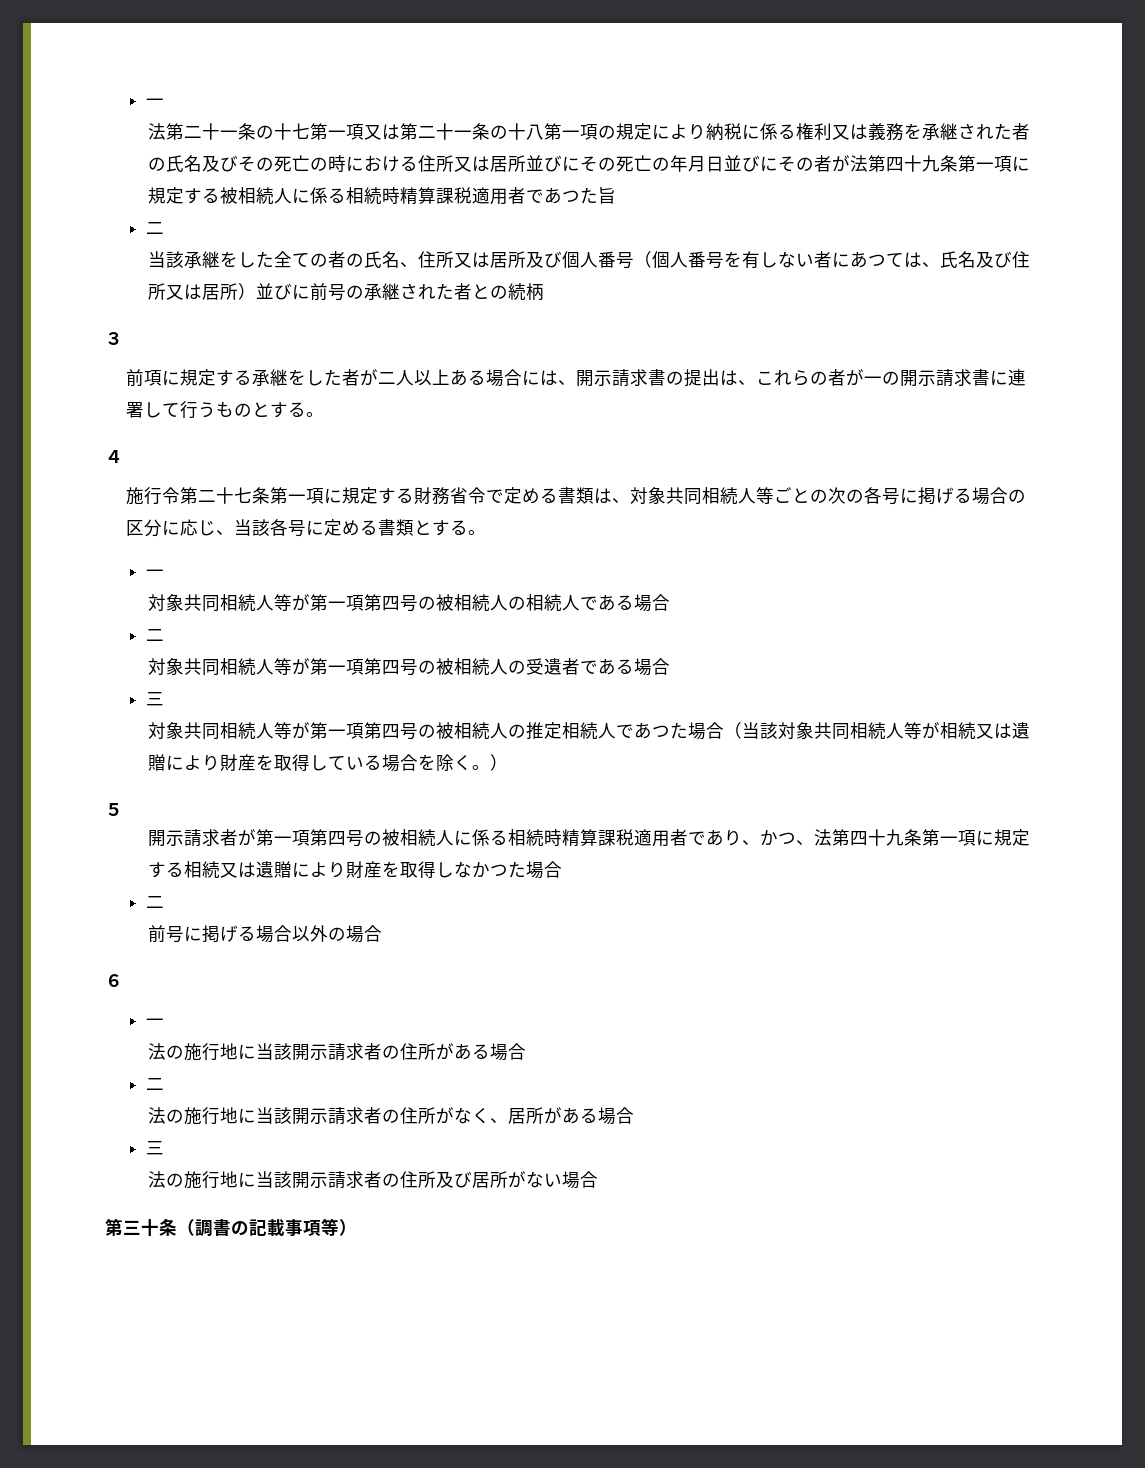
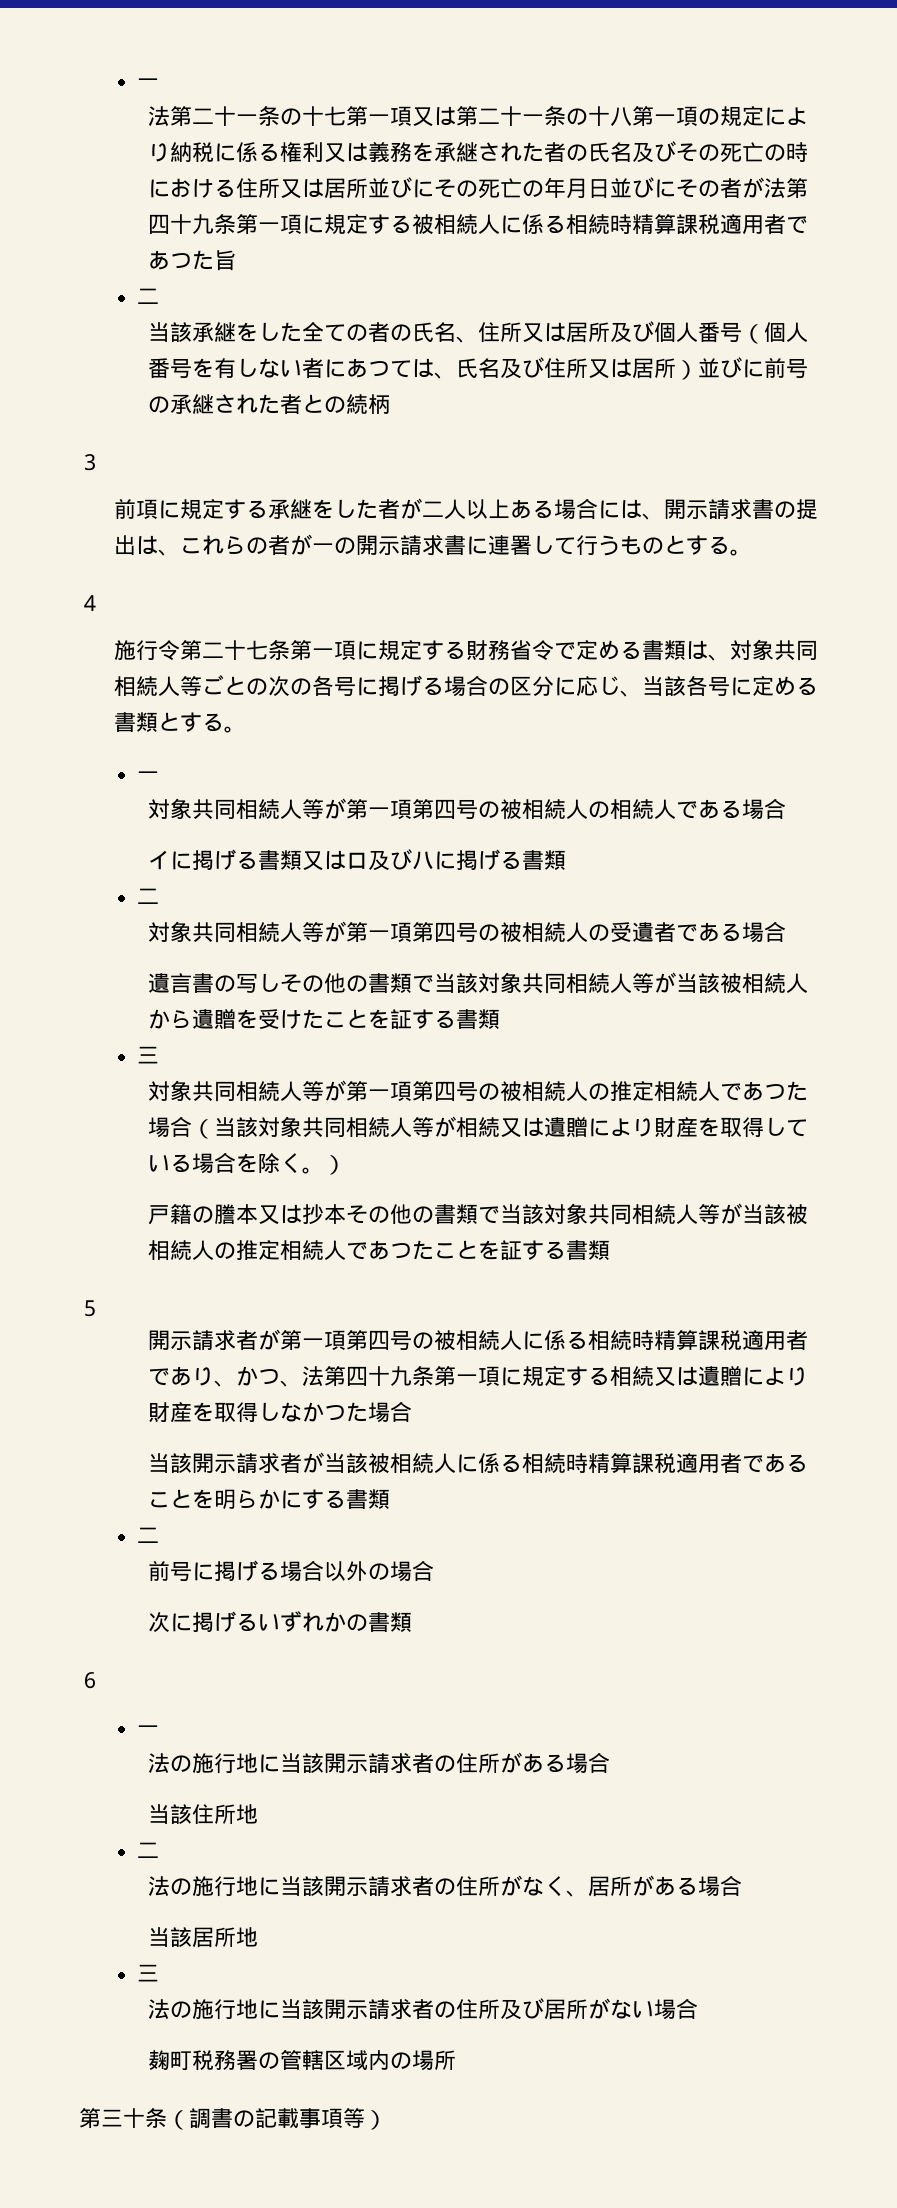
(670, 602) none -> [148,849,567,871] // イに掲げる書類又はロ及びハに掲げる書類
(670, 666) none -> [148,972,809,994] [148,1009,501,1029] // 遺言書の写しその他の書類で当該対象共同相続人等が当該被相続人から遺贈を受けたことを証する書類
(508, 762) none -> [148,1203,809,1225] [148,1240,611,1260] // 戸籍の謄本又は抄本その他の書類で当該対象共同相続人等が当該被相続人の推定相続人であつたことを証する書類
(562, 869) none -> [148,1452,809,1474] [148,1489,391,1509] // 当該開示請求者が当該被相続人に係る相続時精算課税適用者であることを明らかにする書類
(382, 933) none -> [148,1611,413,1632] // 次に掲げるいずれかの書類
(526, 1051) none -> [148,1804,259,1824] // 当該住所地
(634, 1115) none -> [148,1927,259,1948] // 当該居所地
(598, 1179) none -> [148,2050,457,2071] // 麹町税務署の管轄区域内の場所

